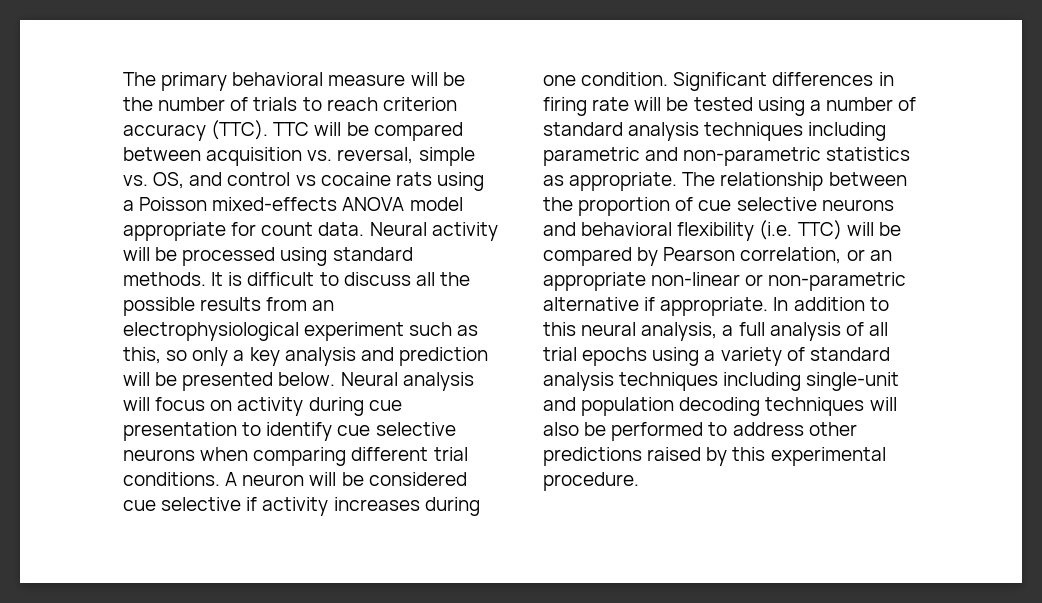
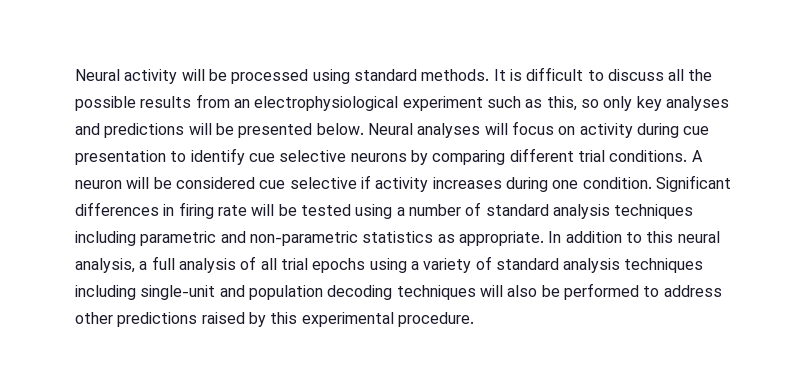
[123,72,465,91] [123,97,457,111] [123,120,463,141] [123,147,475,166] [123,172,484,191] [123,197,463,211] [123,222,365,241] The primary behavioral measure will be the number of trials to reach criterion accuracy (TTC). TTC will be compared between acquisition vs. reversal, simple vs. OS, and control vs cocaine rats using a Poisson mixed-effects ANOVA model appropriate for count data. -> (75, 75) none
[233,347,488,366] a key analysis and prediction -> [636,96,729,111] [75,123,185,138] key analyses and predictions
[402,372,474,391] analysis -> [417,123,481,138] analyses
[200,447,249,461] when -> [410,150,428,165] by
[682,172,907,191] [543,197,894,216] [543,220,901,241] [543,247,892,266] [543,272,907,291] [543,297,769,316] The relationship between the proportion of cue selective neurons and behavioral flexibility (i.e. TTC) will be compared by Pearson correlation, or an appropriate non-linear or non-parametric alternative if appropriate. -> (544, 238) none

